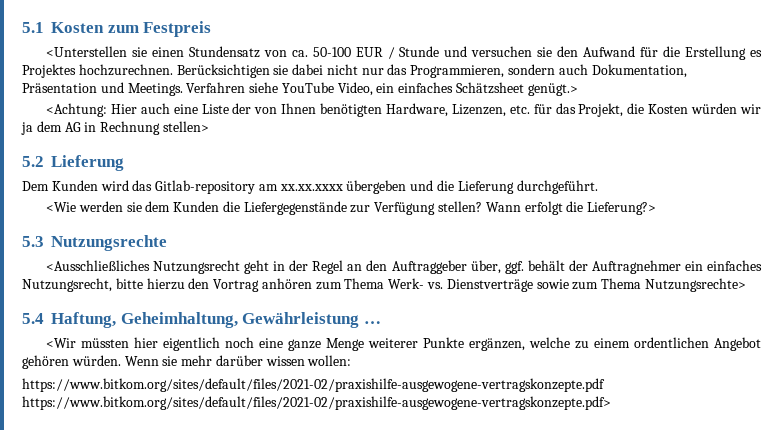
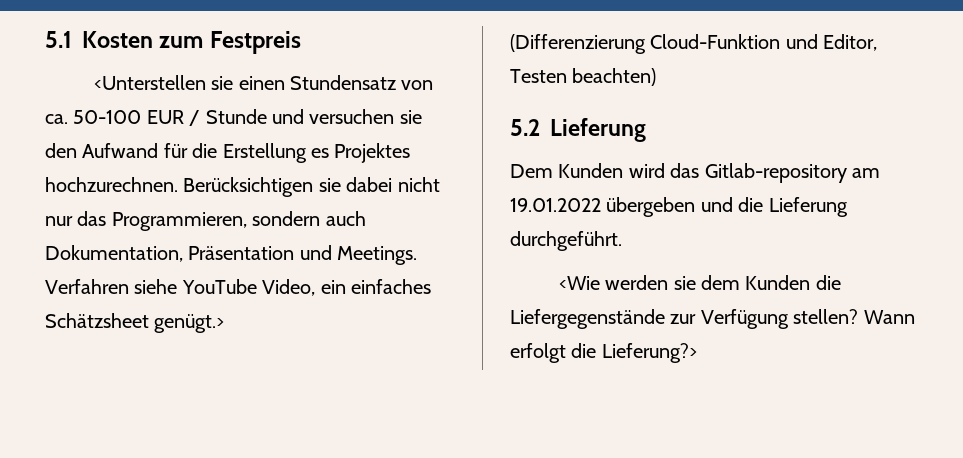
[45,103,762,117] [21,121,209,135] <Achtung: Hier auch eine Liste der von Ihnen benötigten Hardware, Lizenzen, etc. für das Projekt, die Kosten würden wir ja dem AG in Rechnung stellen> -> [510,34,878,54] [510,68,657,86] (Differenzierung Cloud-Funktion und Editor, Testen beachten)
[279,184,343,191] xx.xx.xxxx -> [510,198,601,212] 19.01.2022
[22,235,167,251] [45,260,762,274] [22,278,746,292] [22,312,381,328] [45,337,761,351] [22,355,352,369] [22,378,605,392] [22,396,611,410] // 5.3 Nutzungsrechte // <Ausschließliches Nutzungsrecht geht in der Regel an den Auftraggeber über, ggf. behält der Auftragnehmer ein einfaches Nutzungsrecht, bitte hierzu den Vortrag anhören zum Thema Werk- vs. Dienstverträge sowie zum Thema Nutzungsrechte> // 5.4 Haftung, Geheimhaltung, Gewährleistung … // <Wir müssten hier eigentlich noch eine ganze Menge weiterer Punkte ergänzen, welche zu einem ordentlichen Angebot gehören würden. Wenn sie mehr darüber wissen wollen: // https://www.bitkom.org/sites/default/files/2021-02/praxishilfe-ausgewogene-vertragskonzepte.pdf https://www.bitkom.org/sites/default/files/2021-02/praxishilfe-ausgewogene-vertragskonzepte.pdf> -> (697, 353) none

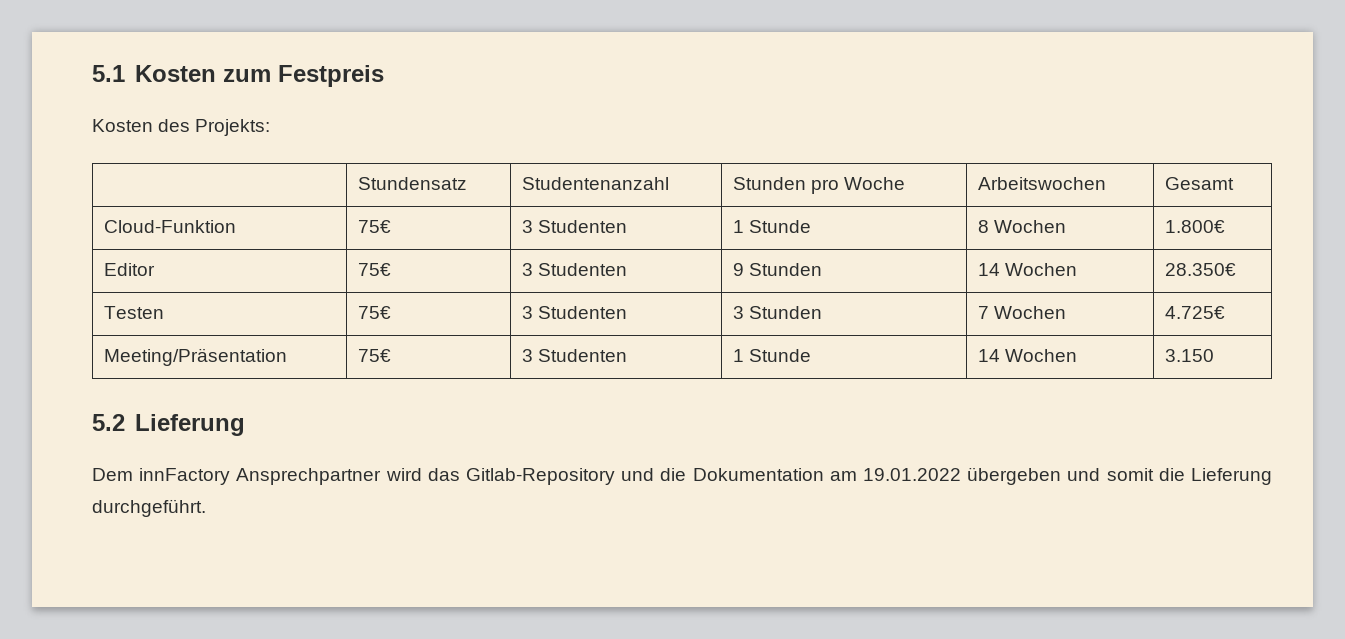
[93,75,434,90] [45,109,422,126] [45,143,411,163] [45,177,440,197] [45,211,366,231] [45,245,418,265] [45,279,431,296] [45,313,225,333] [510,34,878,54] [510,68,657,86] [510,118,646,142] [510,163,847,183] <Unterstellen sie einen Stundensatz von ca. 50-100 EUR / Stunde und versuchen sie den Aufwand für die Erstellung es Projektes hochzurechnen. Berücksichtigen sie dabei nicht nur das Programmieren, sondern auch Dokumentation, Präsentation und Meetings. Verfahren siehe YouTube Video, ein einfaches Schätzsheet genügt.> // (Differenzierung Cloud-Funktion und Editor, Testen beachten) // 5.2 Lieferung // Dem Kunden wird das Gitlab-repository -> [92,119,271,136] [358,177,468,190] [522,177,670,190] [733,177,906,194] [978,177,1107,190] [1165,177,1235,190] [104,220,237,233] [358,220,392,233] [522,220,628,233] [733,220,812,233] [978,220,1067,233] [1165,220,1226,233] [104,263,156,276] [358,263,392,276] [522,263,628,276] [733,263,823,276] [978,263,1078,276] [1165,263,1237,276] [104,306,165,319] [358,306,392,319] [522,306,628,319] [733,306,823,319] [978,306,1067,319] [1165,306,1226,319] [104,348,288,366] [358,349,392,362] [522,349,628,362] [733,349,812,362] [978,349,1078,362] [1165,349,1215,362] [92,414,245,436] [92,468,824,485] Kosten des Projekts: // | Stundensatz | Studentenanzahl | Stunden pro Woche | Arbeitswochen | Gesamt // Cloud-Funktion | 75€ | 3 Studenten | 1 Stunde | 8 Wochen | 1.800€ // Editor | 75€ | 3 Studenten | 9 Stunden | 14 Wochen | 28.350€ // Testen | 75€ | 3 Studenten | 3 Stunden | 7 Wochen | 4.725€ // Meeting/Präsentation | 75€ | 3 Studenten | 1 Stunde | 14 Wochen | 3.150 // 5.2 Lieferung // Dem innFactory Ansprechpartner wird das Gitlab-Repository und die Dokumentation
(733, 204) none -> [1106,468,1154,481] somit
[558,275,841,290] [510,309,915,329] [510,343,697,363] // <Wie werden sie dem Kunden die Liefergegenstände zur Verfügung stellen? Wann erfolgt die Lieferung?> -> (206, 508) none

